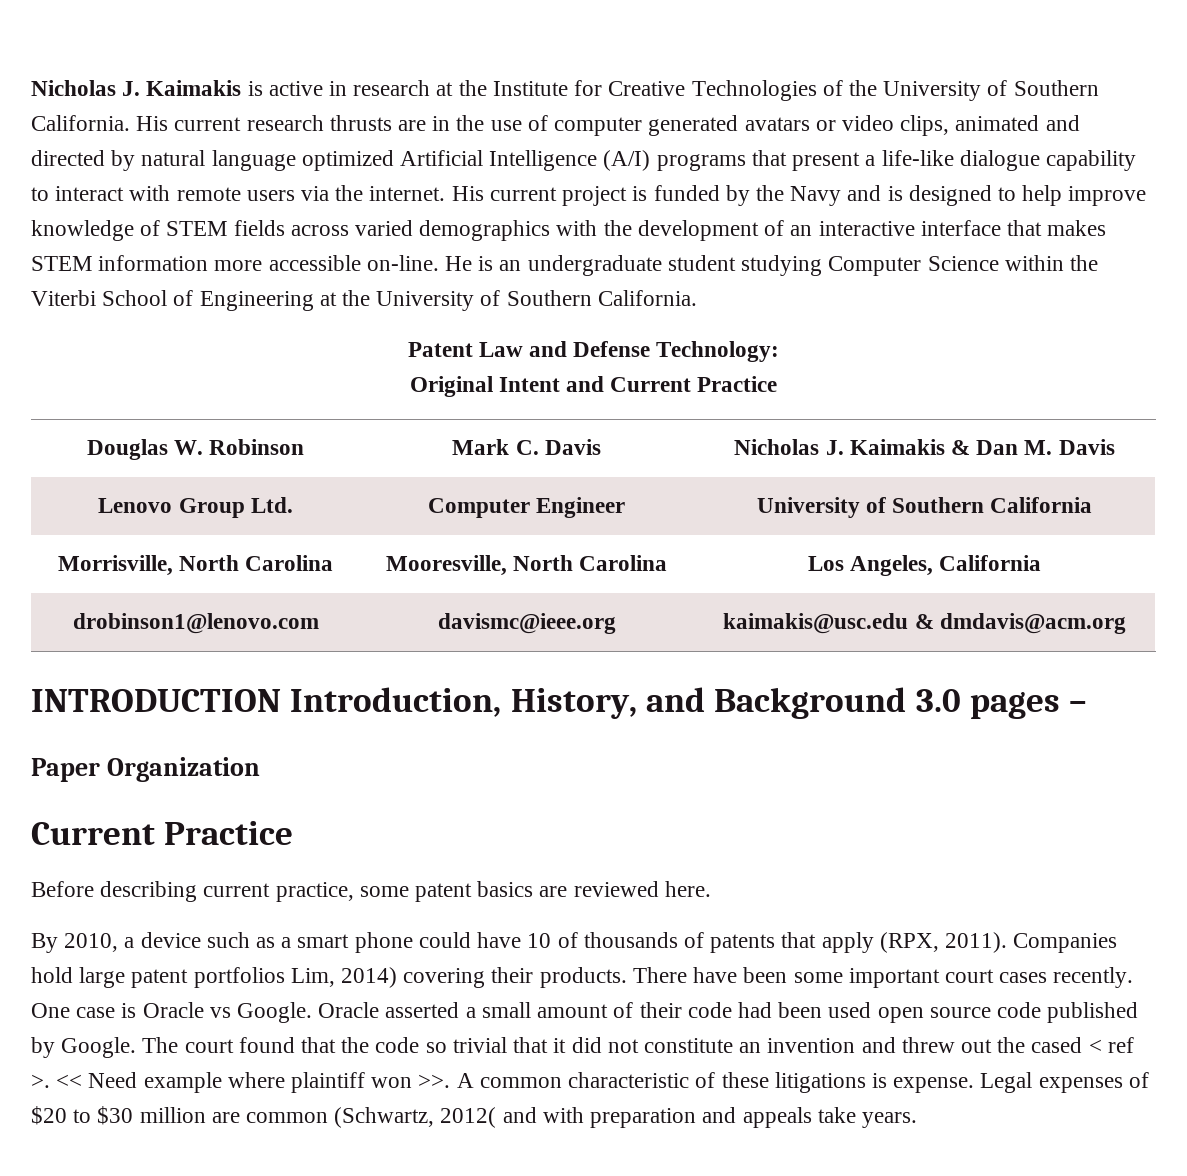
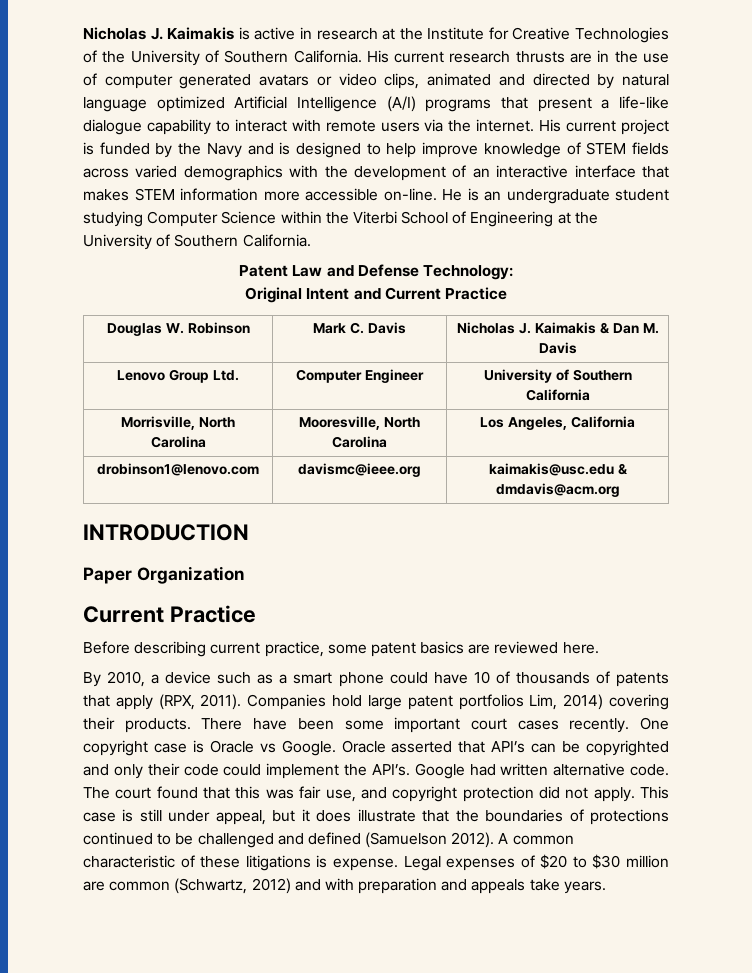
[290,687,1088,719] Introduction, History, and Background 3.0 pages – -> (249, 532) none
(70, 1010) none -> [83,740,148,756] copyright
[465,1002,1139,1023] [31,1037,1134,1058] [31,1072,451,1093] a small amount of their code had been used open source code published by Google. The court found that the code so trivial that it did not constitute an invention and threw out the cased < ref >. << Need example where plaintiff won >>. -> [458,740,670,756] [83,763,669,779] [83,786,669,802] [83,809,669,825] [83,832,495,848] that API’s can be copyrighted and only their code could implement the API’s. Google had written alternative code. The court found that this was fair use, and copyright protection did not apply. This case is still under appeal, but it does illustrate that the boundaries of protections continued to be challenged and defined (Samuelson 2012).
[440,1107,497,1128] 2012( -> [251,878,291,894] 2012)

